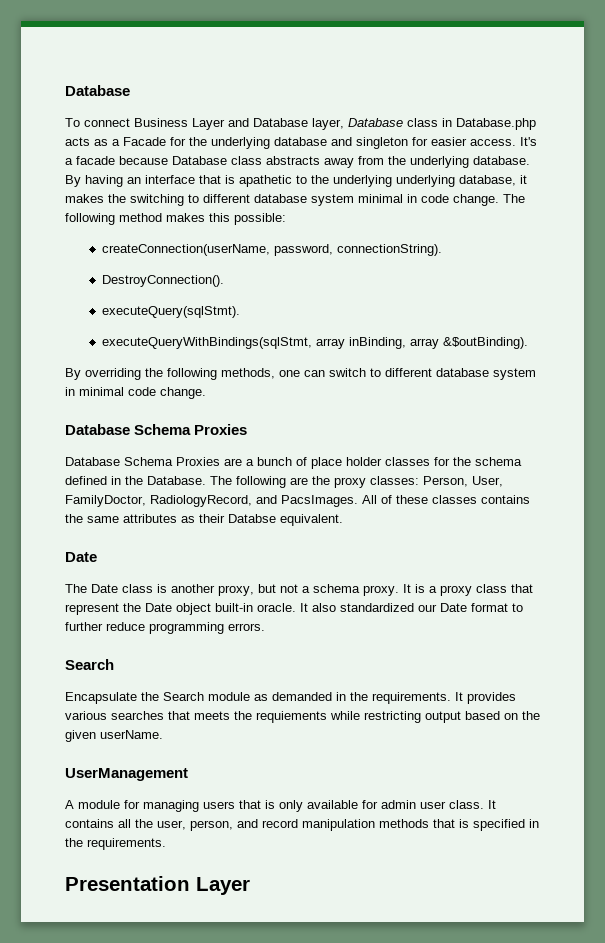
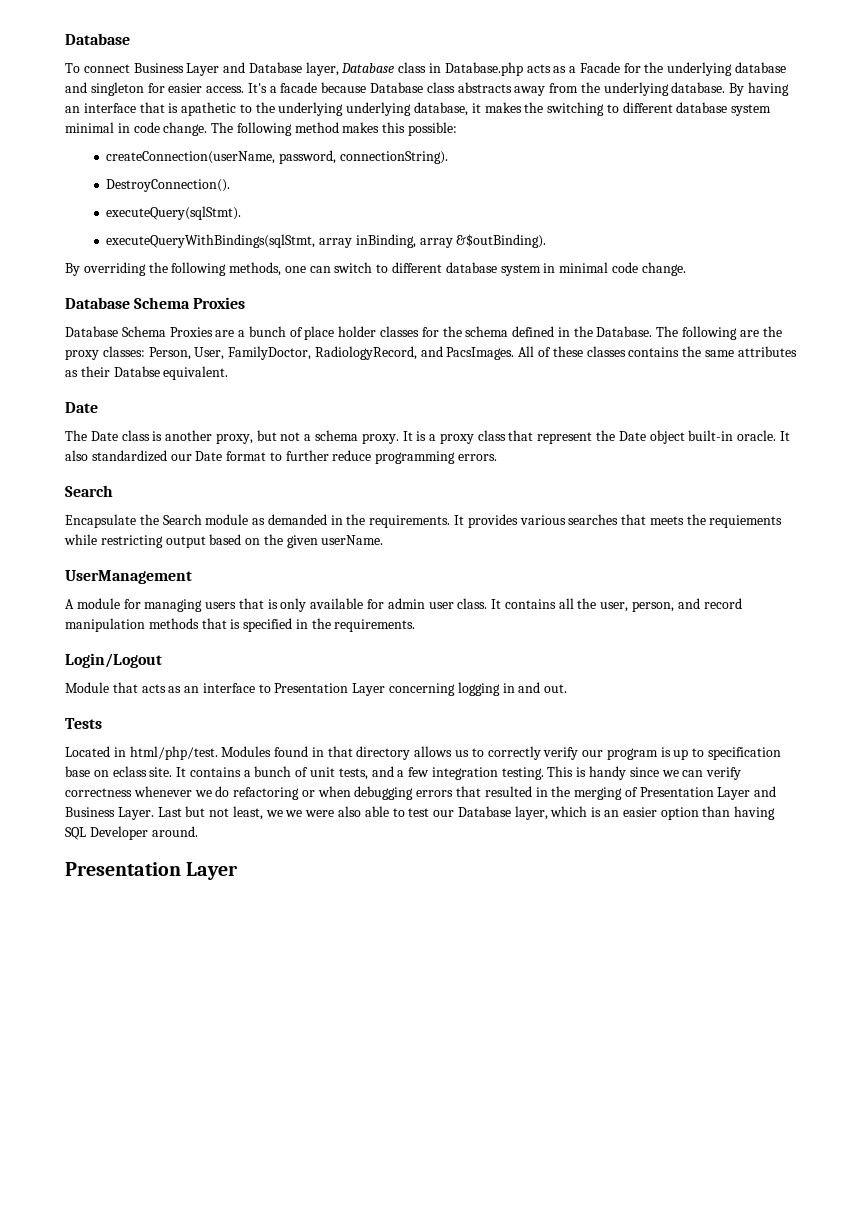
(166, 844) none -> [65,653,162,668] [65,682,568,696] [65,718,102,729] [65,746,782,760] [65,766,742,780] [65,786,777,800] [65,806,776,820] [65,826,198,840] // Login/Logout // Module that acts as an interface to Presentation Layer concerning logging in and out. // Tests // Located in html/php/test. Modules found in that directory allows us to correctly verify our program is up to specification base on eclass site. It contains a bunch of unit tests, and a few integration testing. This is handy since we can verify correctness whenever we do refactoring or when debugging errors that resulted in the merging of Presentation Layer and Business Layer. Last but not least, we we were also able to test our Database layer, which is an easier option than having SQL Developer around.

